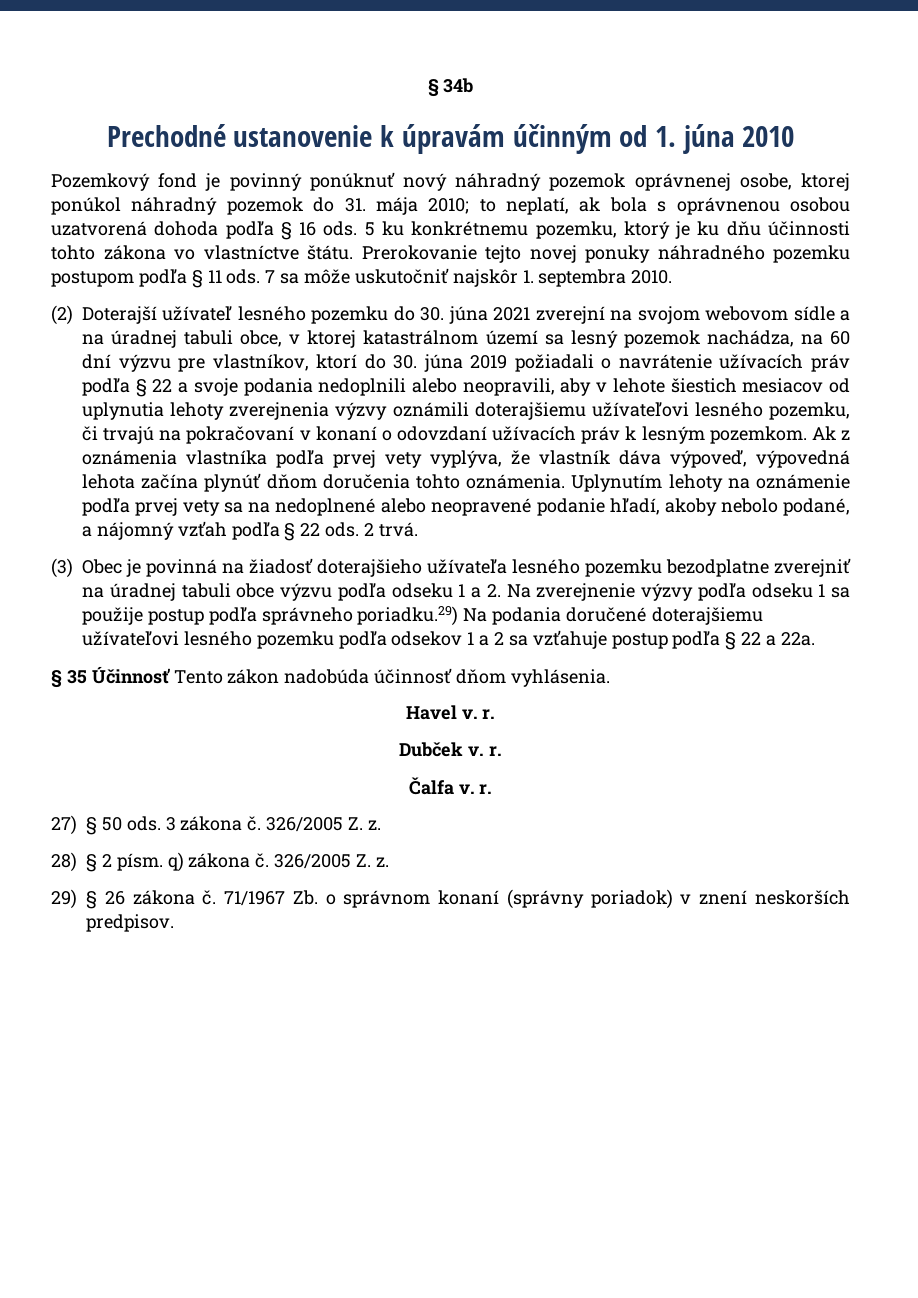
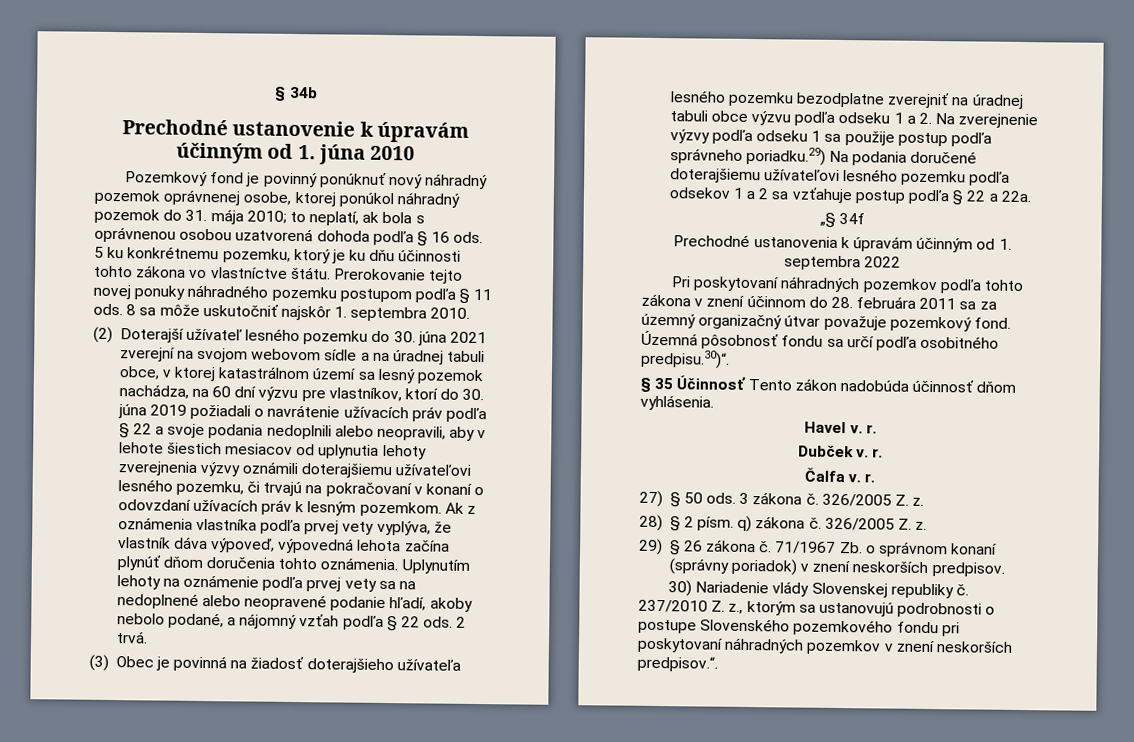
[265,270,276,283] 7 -> [126,304,137,316] 8
(815, 639) none -> [818,212,866,228] [673,234,1012,253] [783,255,902,271] [670,276,1024,294] [641,293,997,310] [641,313,1011,332] [641,330,1000,351] [641,349,730,369] // „§ 34f // Prechodné ustanovenia k úpravám účinným od 1. septembra 2022 // Pri poskytovaní náhradných pozemkov podľa tohto zákona v znení účinnom do 28. februára 2011 sa za územný organizačný útvar považuje pozemkový fond. Územná pôsobnosť fondu sa určí podľa osobitného predpisu.30)“.
(174, 923) none -> [667,580,969,599] [638,599,996,618] [638,618,960,637] [637,637,1013,655] [637,655,718,672] // 30) Nariadenie vlády Slovenskej republiky č. 237/2010 Z. z., ktorým sa ustanovujú podrobnosti o postupe Slovenského pozemkového fondu pri poskytovaní náhradných pozemkov v znení neskorších predpisov.“.

